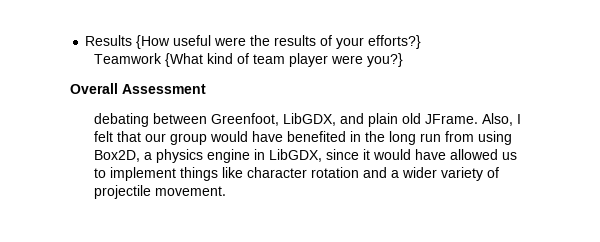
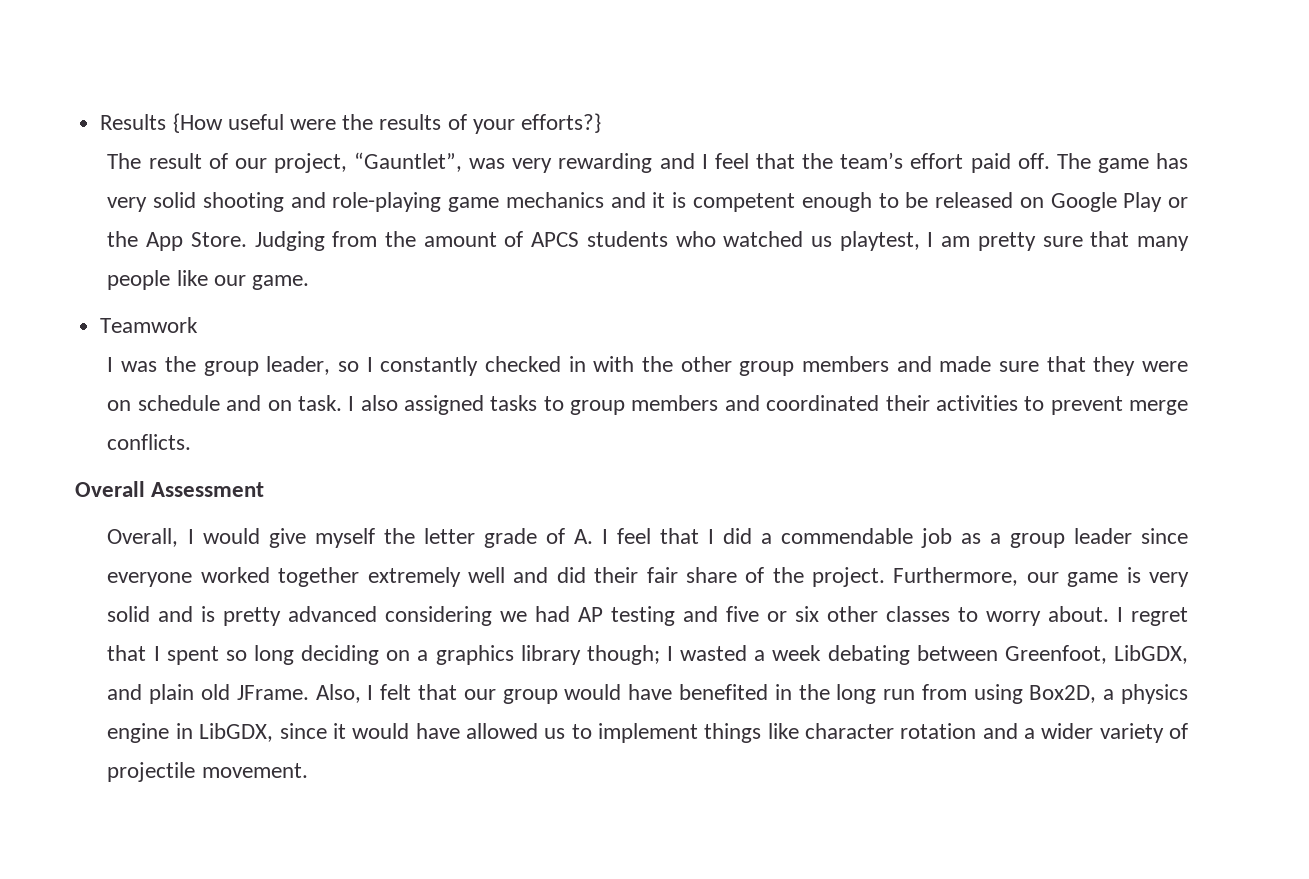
[93,53,403,67] [70,83,206,94] Teamwork {What kind of team player were you?} // Overall Assessment // -> [107,152,1188,173] [107,192,1189,212] [107,231,1189,251] [107,270,310,290] [100,317,199,333] [107,356,1189,376] [107,395,1188,415] [107,434,192,450] [75,481,265,497] [107,528,1188,548] [107,567,1189,587] [107,606,1188,626] [107,645,822,665] The result of our project, “Gauntlet”, was very rewarding and I feel that the team’s effort paid off. The game has very solid shooting and role-playing game mechanics and it is competent enough to be released on Google Play or the App Store. Judging from the amount of APCS students who watched us playtest, I am pretty sure that many people like our game. // Teamwork // I was the group leader, so I constantly checked in with the other group members and made sure that they were on schedule and on task. I also assigned tasks to group members and coordinated their activities to prevent merge conflicts. // Overall Assessment // Overall, I would give myself the letter grade of A. I feel that I did a commendable job as a group leader since everyone worked together extremely well and did their fair share of the project. Furthermore, our game is very solid and is pretty advanced considering we had AP testing and five or six other classes to worry about. I regret that I spent so long deciding on a graphics library though; I wasted a week

